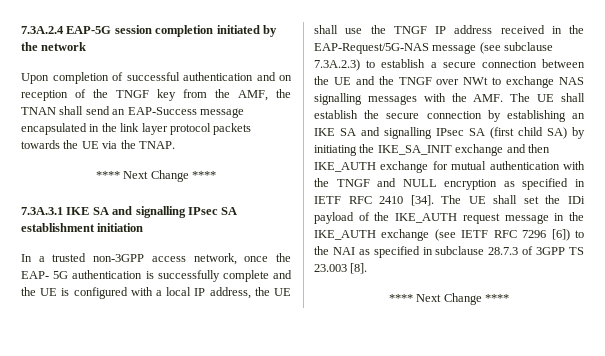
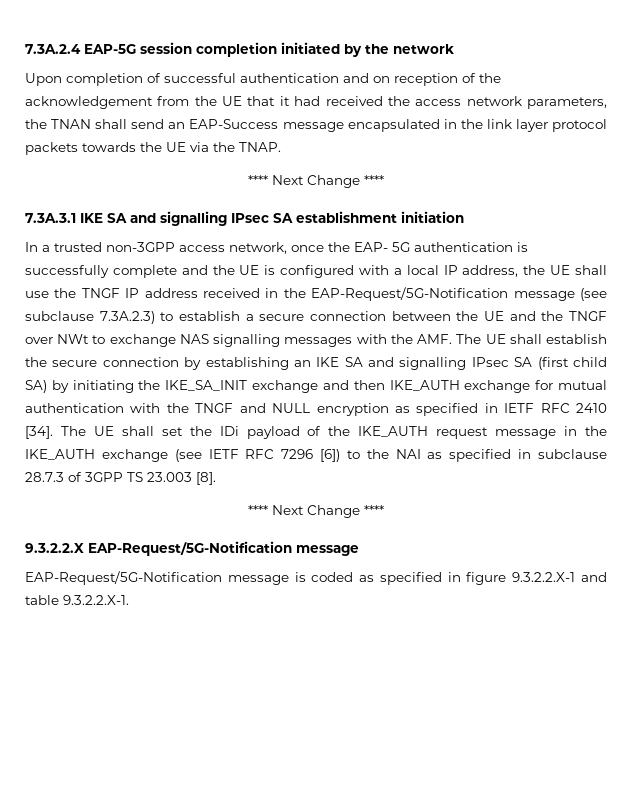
[116,89,268,101] TNGF key from the AMF, -> [25,96,608,109] acknowledgement from the UE that it had received the access network parameters,
[314,43,429,54] EAP-Request/5G-NAS -> [311,287,509,301] EAP-Request/5G-Notification
(510, 298) none -> [25,541,359,556] [25,571,607,585] [25,595,129,605] // 9.3.2.2.X EAP-Request/5G-Notification message // EAP-Request/5G-Notification message is coded as specified in figure 9.3.2.2.X-1 and table 9.3.2.2.X-1.

